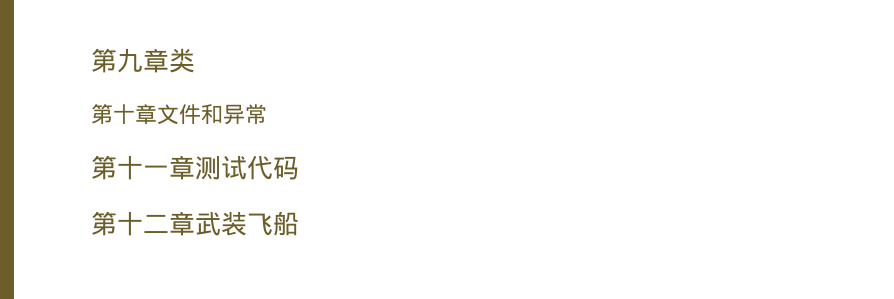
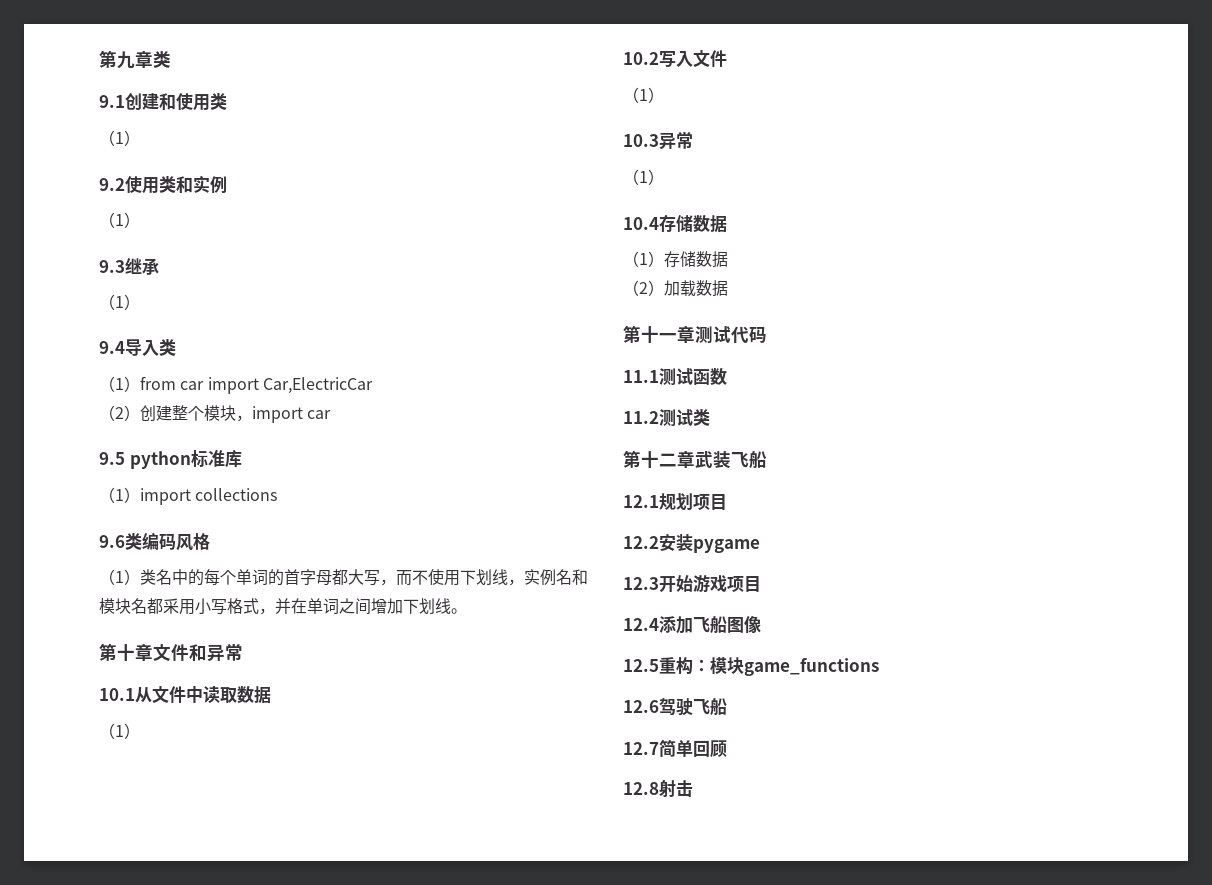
[91,104,267,125] 第十章文件和异常 -> [99,93,227,111] [99,130,140,146] [99,175,227,194] [99,212,140,228] [99,257,159,275] [99,294,140,310] [99,339,176,356] [99,376,373,394] [99,405,332,423] [99,450,242,469] [99,487,278,505] [99,532,210,551] [99,569,588,586] [99,598,467,615] [99,643,243,662] [99,686,271,704] [99,723,140,739] [623,50,727,68] [623,87,664,103] [623,132,693,150] [623,169,664,185] [623,214,727,233] [623,251,728,268] [623,280,728,297] 9.1创建和使用类 // （1） // 9.2使用类和实例 // （1） // 9.3继承 // （1） // 9.4导入类 // （1）from car import Car,ElectricCar // （2）创建整个模块，import car // 9.5 python标准库 // （1）import collections // 9.6类编码风格 // （1）类名中的每个单词的首字母都大写，而不使用下划线，实例名和模块名都采用小写格式，并在单词之间增加下划线。 // 第十章文件和异常 // 10.1从文件中读取数据 // （1） // 10.2写入文件 // （1） // 10.3异常 // （1） // 10.4存储数据 // （1）存储数据 // （2）加载数据
(299, 168) none -> [623,368,727,385] [623,409,710,426] // 11.1测试函数 // 11.2测试类
(299, 223) none -> [623,493,727,510] [623,534,760,553] [623,575,761,593] [623,616,761,634] [623,657,879,676] [623,698,727,716] [623,739,727,758] [623,780,693,797] // 12.1规划项目 // 12.2安装pygame // 12.3开始游戏项目 // 12.4添加飞船图像 // 12.5重构：模块game_functions // 12.6驾驶飞船 // 12.7简单回顾 // 12.8射击

